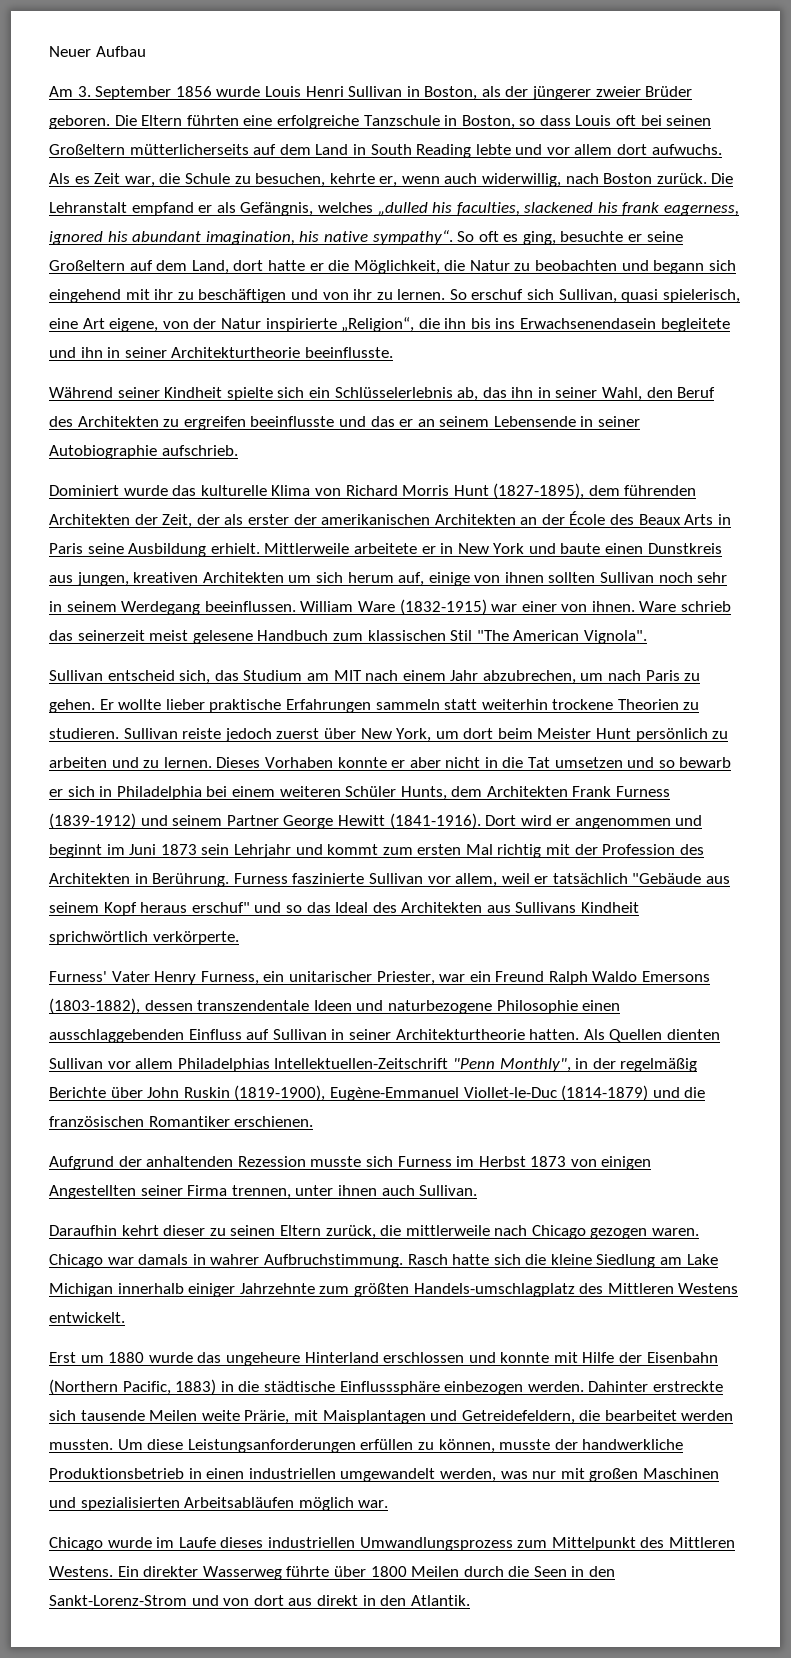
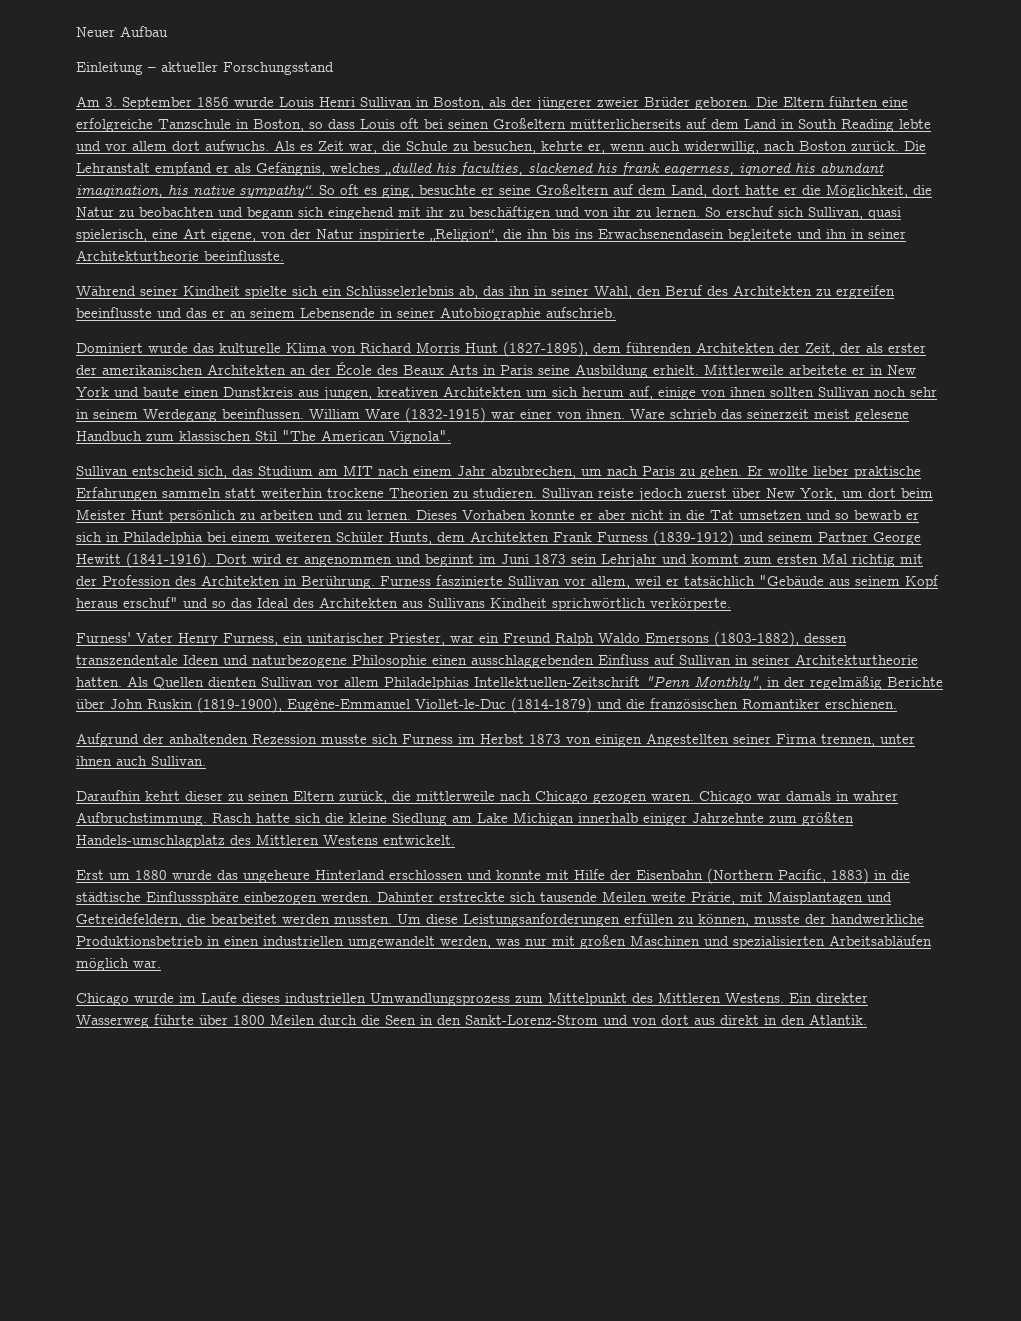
(146, 51) none -> [76,62,334,75] // Einleitung – aktueller Forschungsstand

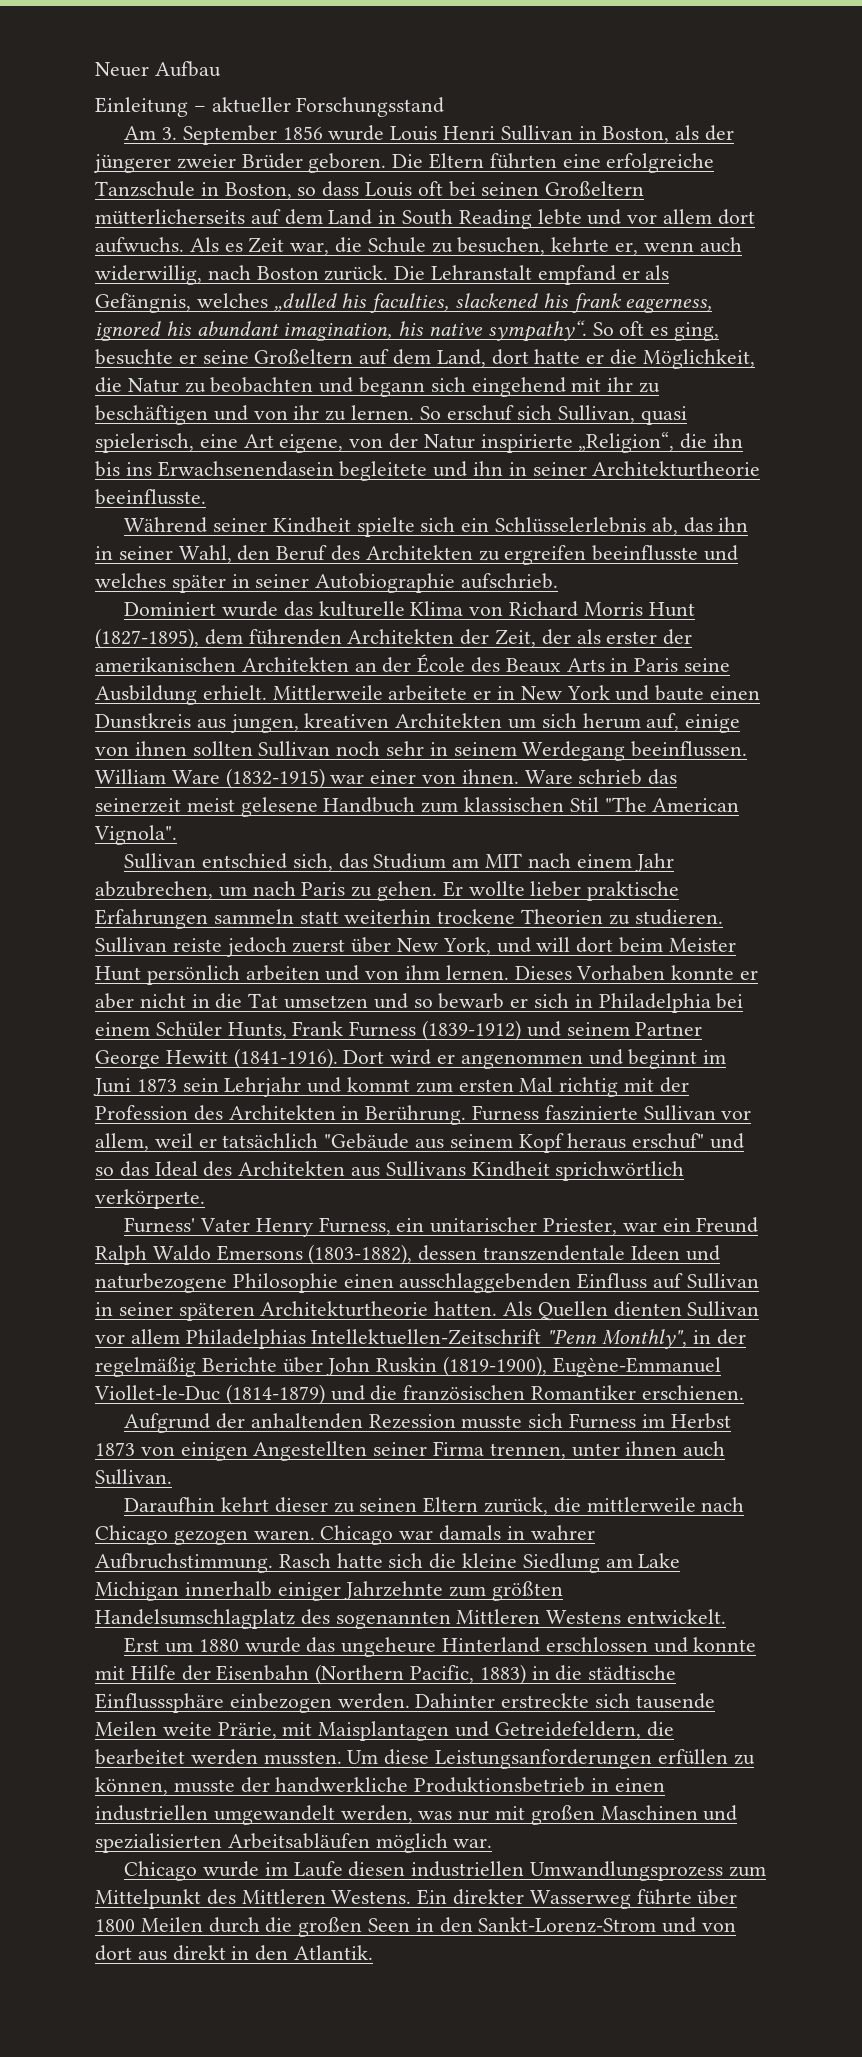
[186,308,375,318] das er an seinem Lebensende -> [95,573,226,593] welches später
[132,466,194,476] entscheid -> [201,853,287,869] entschied
[842,491,863,498] um -> [496,937,571,953] und will
[240,513,256,520] zu -> (240, 975) none
[347,513,363,520] zu -> [365,965,441,980] von ihm
[275,532,332,542] weiteren -> (150, 1029) none
[437,531,549,542] dem Architekten -> (287, 1030) none
(790, 660) none -> [178,1303,255,1321] späteren
[76,835,251,848] Handels-umschlagplatz des -> [95,1609,451,1629] Handelsumschlagplatz des sogenannten
[242,993,280,1003] dieses -> [348,1861,406,1877] diesen
(380, 1020) none -> [298,1917,363,1937] großen

